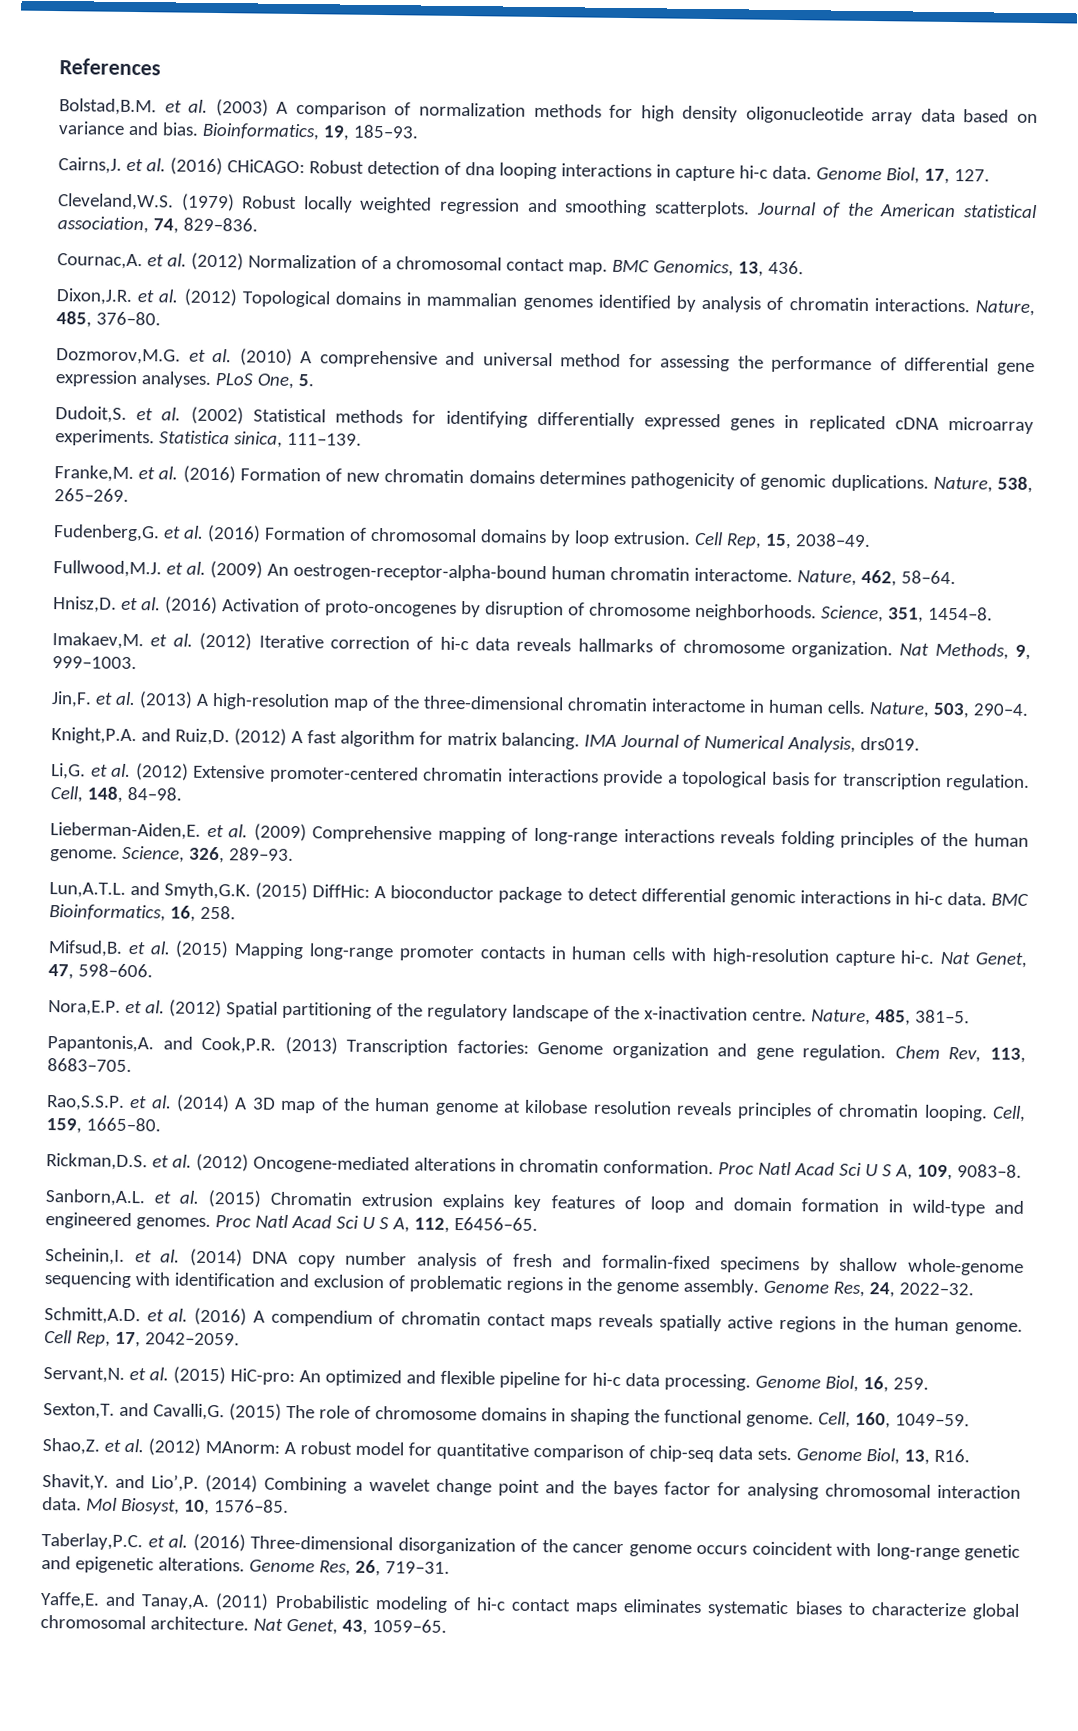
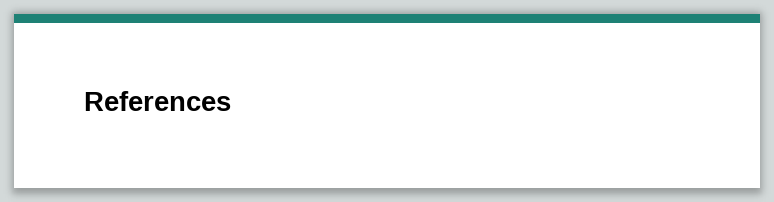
[59,98,1038,125] [58,121,419,141] [58,157,990,184] [57,193,1038,219] [57,216,258,234] [57,252,804,277] [56,288,1036,317] [56,311,161,328] [56,348,1035,376] [55,370,314,389] [55,406,1034,435] [55,429,362,448] [54,465,1034,494] [54,488,129,502] [53,524,871,550] [53,560,956,587] [53,596,993,623] [52,632,1031,660] [52,656,137,670] [51,691,1029,719] [51,727,920,753] [51,763,1030,791] [50,786,182,803] [50,822,1029,849] [50,845,294,864] [49,882,1029,907] [49,904,236,922] [48,940,1027,968] [48,963,153,980] [48,999,970,1026] [47,1035,1027,1063] [47,1058,132,1073] [46,1094,1026,1122] [46,1117,161,1134] [46,1153,1022,1181] [45,1189,1024,1217] [45,1211,538,1233] [45,1247,1024,1276] [44,1270,974,1298] [44,1306,1024,1335] [44,1329,240,1348] [43,1366,929,1393] [43,1402,970,1429] [42,1437,970,1465] [42,1473,1021,1500] [42,1496,289,1516] [41,1532,1020,1561] [41,1555,450,1577] [40,1591,1020,1620] [40,1614,447,1635] // Bolstad,B.M. et al. (2003) A comparison of normalization methods for high density oligonucleotide array data based on variance and bias. Bioinformatics, 19, 185–93. // Cairns,J. et al. (2016) CHiCAGO: Robust detection of dna looping interactions in capture hi-c data. Genome Biol, 17, 127. // Cleveland,W.S. (1979) Robust locally weighted regression and smoothing scatterplots. Journal of the American statistical association, 74, 829–836. // Cournac,A. et al. (2012) Normalization of a chromosomal contact map. BMC Genomics, 13, 436. // Dixon,J.R. et al. (2012) Topological domains in mammalian genomes identified by analysis of chromatin interactions. Nature, 485, 376–80. // Dozmorov,M.G. et al. (2010) A comprehensive and universal method for assessing the performance of differential gene expression analyses. PLoS One, 5. // Dudoit,S. et al. (2002) Statistical methods for identifying differentially expressed genes in replicated cDNA microarray experiments. Statistica sinica, 111–139. // Franke,M. et al. (2016) Formation of new chromatin domains determines pathogenicity of genomic duplications. Nature, 538, 265–269. // Fudenberg,G. et al. (2016) Formation of chromosomal domains by loop extrusion. Cell Rep, 15, 2038–49. // Fullwood,M.J. et al. (2009) An oestrogen-receptor-alpha-bound human chromatin interactome. Nature, 462, 58–64. // Hnisz,D. et al. (2016) Activation of proto-oncogenes by disruption of chromosome neighborhoods. Science, 351, 1454–8. // Imakaev,M. et al. (2012) Iterative correction of hi-c data reveals hallmarks of chromosome organization. Nat Methods, 9, 999–1003. // Jin,F. et al. (2013) A high-resolution map of the three-dimensional chromatin interactome in human cells. Nature, 503, 290–4. // Knight,P.A. and Ruiz,D. (2012) A fast algorithm for matrix balancing. IMA Journal of Numerical Analysis, drs019. // Li,G. et al. (2012) Extensive promoter-centered chromatin interactions provide a topological basis for transcription regulation. Cell, 148, 84–98. // Lieberman-Aiden,E. et al. (2009) Comprehensive mapping of long-range interactions reveals folding principles of the human genome. Science, 326, 289–93. // Lun,A.T.L. and Smyth,G.K. (2015) DiffHic: A bioconductor package to detect differential genomic interactions in hi-c data. BMC Bioinformatics, 16, 258. // Mifsud,B. et al. (2015) Mapping long-range promoter contacts in human cells with high-resolution capture hi-c. Nat Genet, 47, 598–606. // Nora,E.P. et al. (2012) Spatial partitioning of the regulatory landscape of the x-inactivation centre. Nature, 485, 381–5. // Papantonis,A. and Cook,P.R. (2013) Transcription factories: Genome organization and gene regulation. Chem Rev, 113, 8683–705. // Rao,S.S.P. et al. (2014) A 3D map of the human genome at kilobase resolution reveals principles of chromatin looping. Cell, 159, 1665–80. // Rickman,D.S. et al. (2012) Oncogene-mediated alterations in chromatin conformation. Proc Natl Acad Sci U S A, 109, 9083–8. // Sanborn,A.L. et al. (2015) Chromatin extrusion explains key features of loop and domain formation in wild-type and engineered genomes. Proc Natl Acad Sci U S A, 112, E6456–65. // Scheinin,I. et al. (2014) DNA copy number analysis of fresh and formalin-fixed specimens by shallow whole-genome sequencing with identification and exclusion of problematic regions in the genome assembly. Genome Res, 24, 2022–32. // Schmitt,A.D. et al. (2016) A compendium of chromatin contact maps reveals spatially active regions in the human genome. Cell Rep, 17, 2042–2059. // Servant,N. et al. (2015) HiC-pro: An optimized and flexible pipeline for hi-c data processing. Genome Biol, 16, 259. // Sexton,T. and Cavalli,G. (2015) The role of chromosome domains in shaping the functional genome. Cell, 160, 1049–59. // Shao,Z. et al. (2012) MAnorm: A robust model for quantitative comparison of chip-seq data sets. Genome Biol, 13, R16. // Shavit,Y. and Lio’,P. (2014) Combining a wavelet change point and the bayes factor for analysing chromosomal interaction data. Mol Biosyst, 10, 1576–85. // Taberlay,P.C. et al. (2016) Three-dimensional disorganization of the cancer genome occurs coincident with long-range genetic and epigenetic alterations. Genome Res, 26, 719–31. // Yaffe,E. and Tanay,A. (2011) Probabilistic modeling of hi-c contact maps eliminates systematic biases to characterize global chromosomal architecture. Nat Genet, 43, 1059–65. -> (231, 101) none

